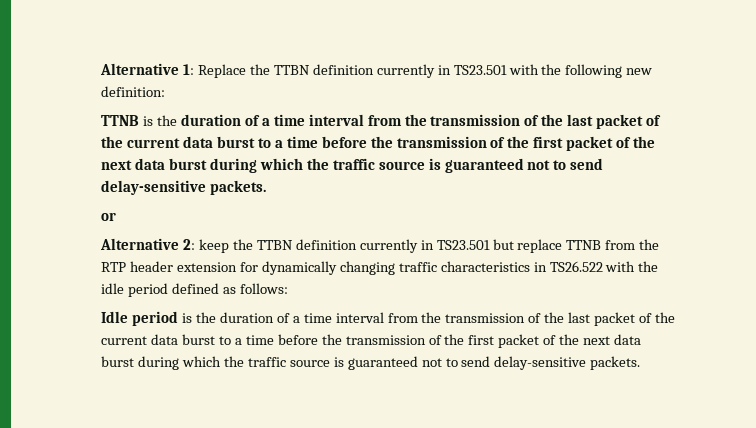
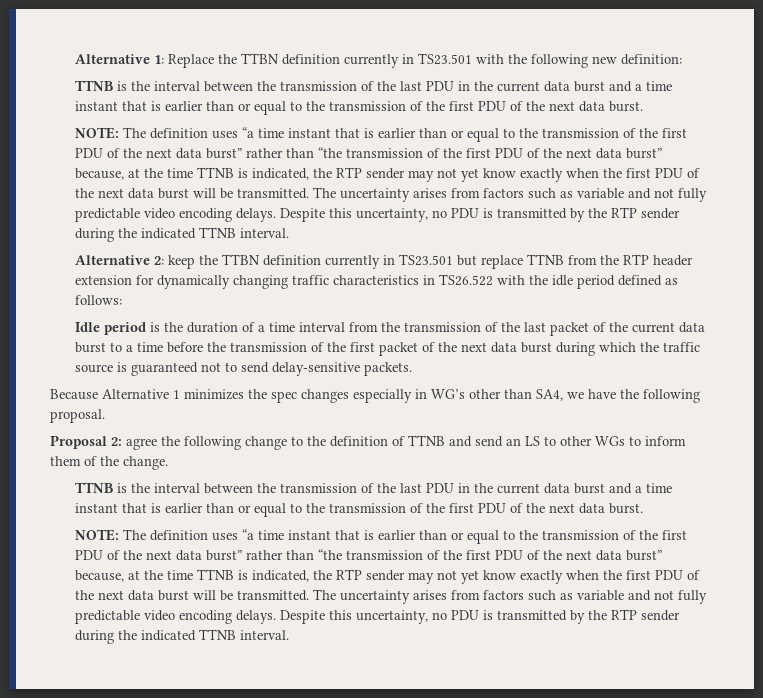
[181,114,662,129] [101,136,656,151] [101,158,604,173] [101,180,267,195] [101,212,117,221] duration of a time interval from the transmission of the last packet of the current data burst to a time before the transmission of the first packet of the next data burst during which the traffic source is guaranteed not to send delay-sensitive packets. // or -> [154,81,673,92] [75,101,644,115] [75,127,688,142] [75,147,663,159] [75,167,701,182] [75,187,708,202] [75,207,681,222] [75,227,290,242] interval between the transmission of the last PDU in the current data burst and a time instant that is earlier than or equal to the transmission of the first PDU of the next data burst. // NOTE: The definition uses “a time instant that is earlier than or equal to the transmission of the first PDU of the next data burst” rather than “the transmission of the first PDU of the next data burst” because, at the time TTNB is indicated, the RTP sender may not yet know exactly when the first PDU of the next data burst will be transmitted. The uncertainty arises from factors such as variable and not fully predictable video encoding delays. Despite this uncertainty, no PDU is transmitted by the RTP sender during the indicated TTNB interval.
(641, 363) none -> [50,389,700,403] [50,409,105,423] [50,435,686,450] [50,456,168,470] [75,482,673,494] [75,503,644,517] [75,529,688,544] [75,549,663,561] [75,569,701,584] [75,589,708,604] [75,609,681,624] [75,629,290,644] // Because Alternative 1 minimizes the spec changes especially in WG’s other than SA4, we have the following proposal. // Proposal 2: agree the following change to the definition of TTNB and send an LS to other WGs to inform them of the change. // TTNB is the interval between the transmission of the last PDU in the current data burst and a time instant that is earlier than or equal to the transmission of the first PDU of the next data burst. // NOTE: The definition uses “a time instant that is earlier than or equal to the transmission of the first PDU of the next data burst” rather than “the transmission of the first PDU of the next data burst” because, at the time TTNB is indicated, the RTP sender may not yet know exactly when the first PDU of the next data burst will be transmitted. The uncertainty arises from factors such as variable and not fully predictable video encoding delays. Despite this uncertainty, no PDU is transmitted by the RTP sender during the indicated TTNB interval.

